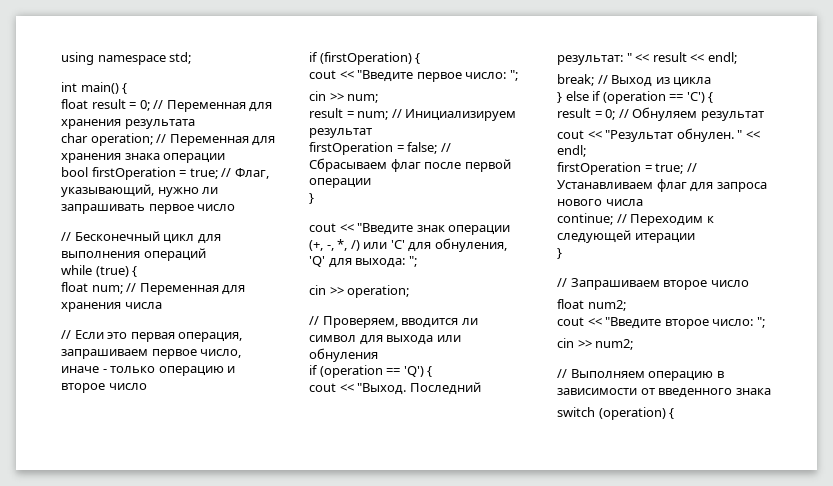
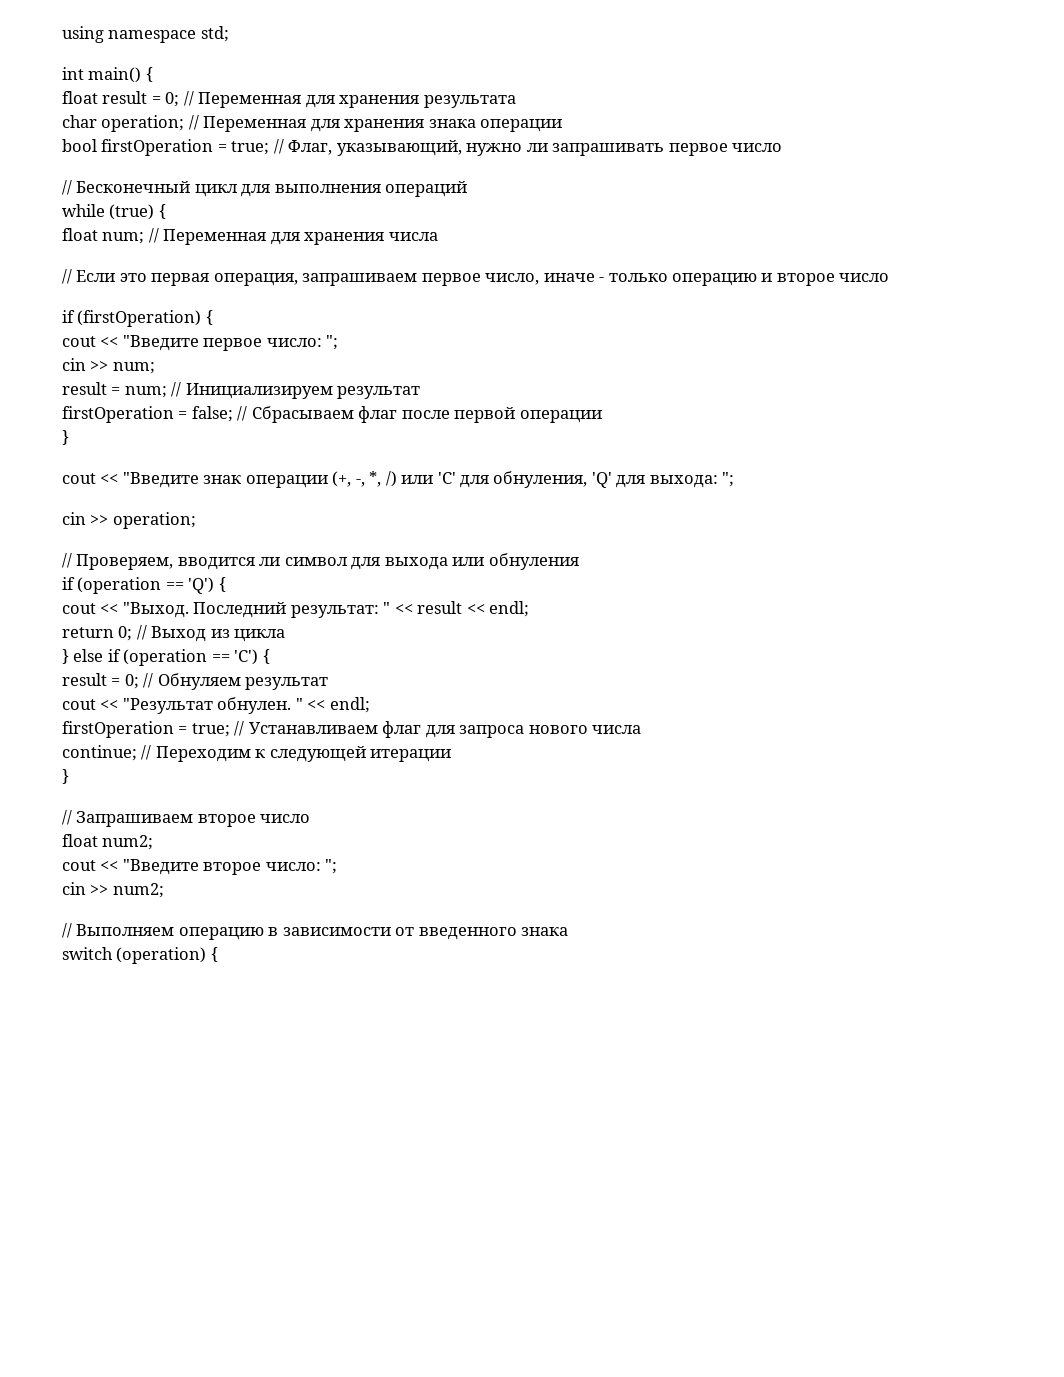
[557,74,594,86] break; -> [62,626,133,641] return 0;

